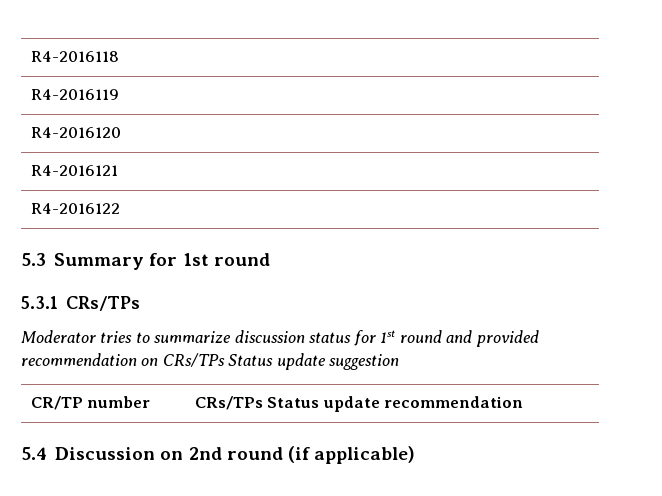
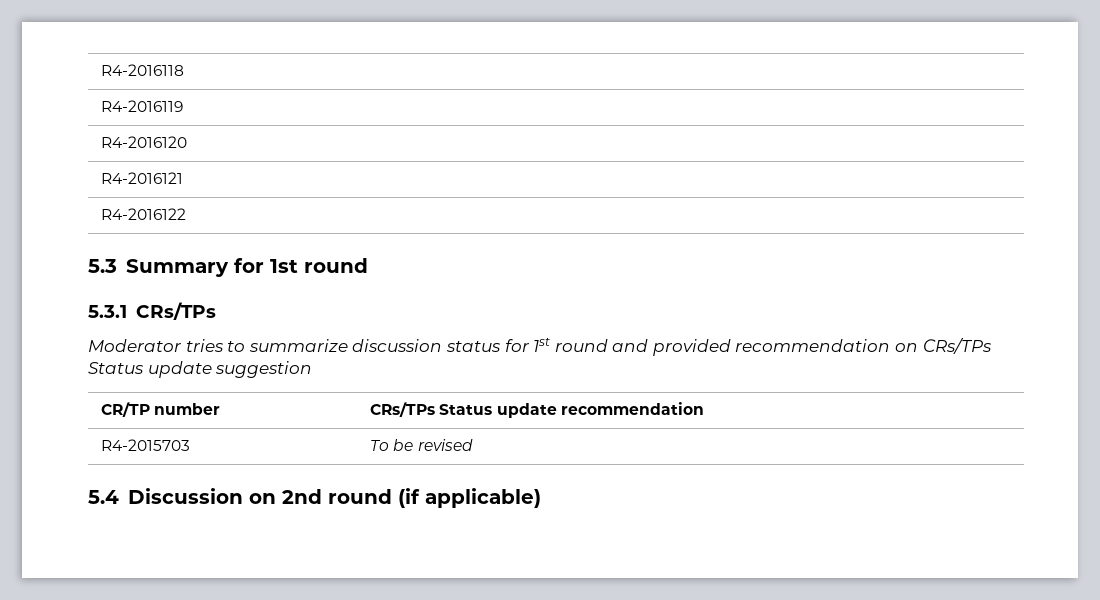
(524, 402) none -> [101,439,191,451] [370,439,473,451] // R4-2015703 | To be revised

